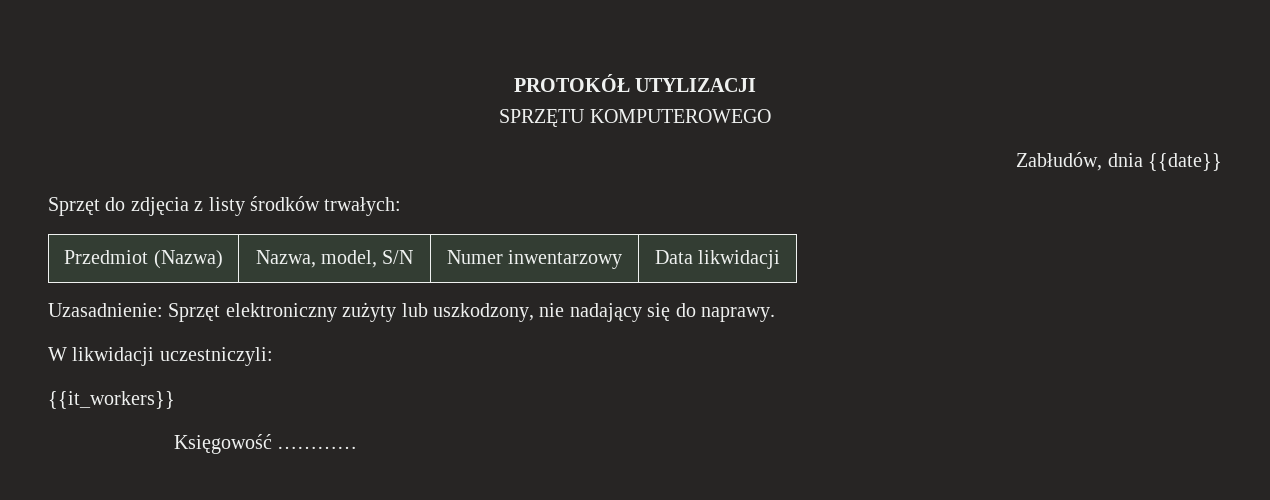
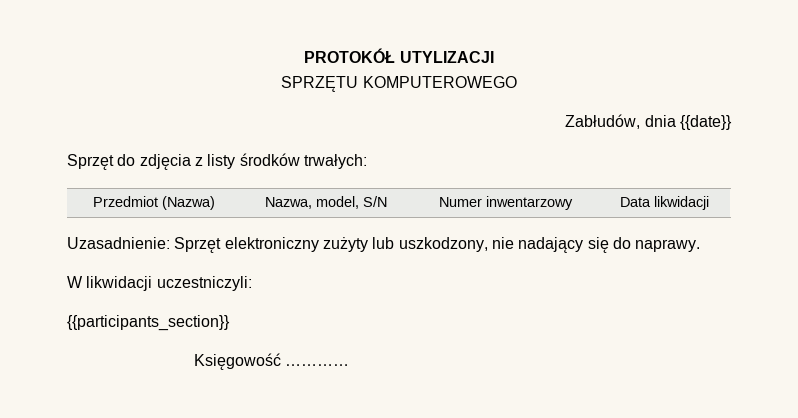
[48,391,175,409] {{it_workers}} -> [67,315,230,331] {{participants_section}}

